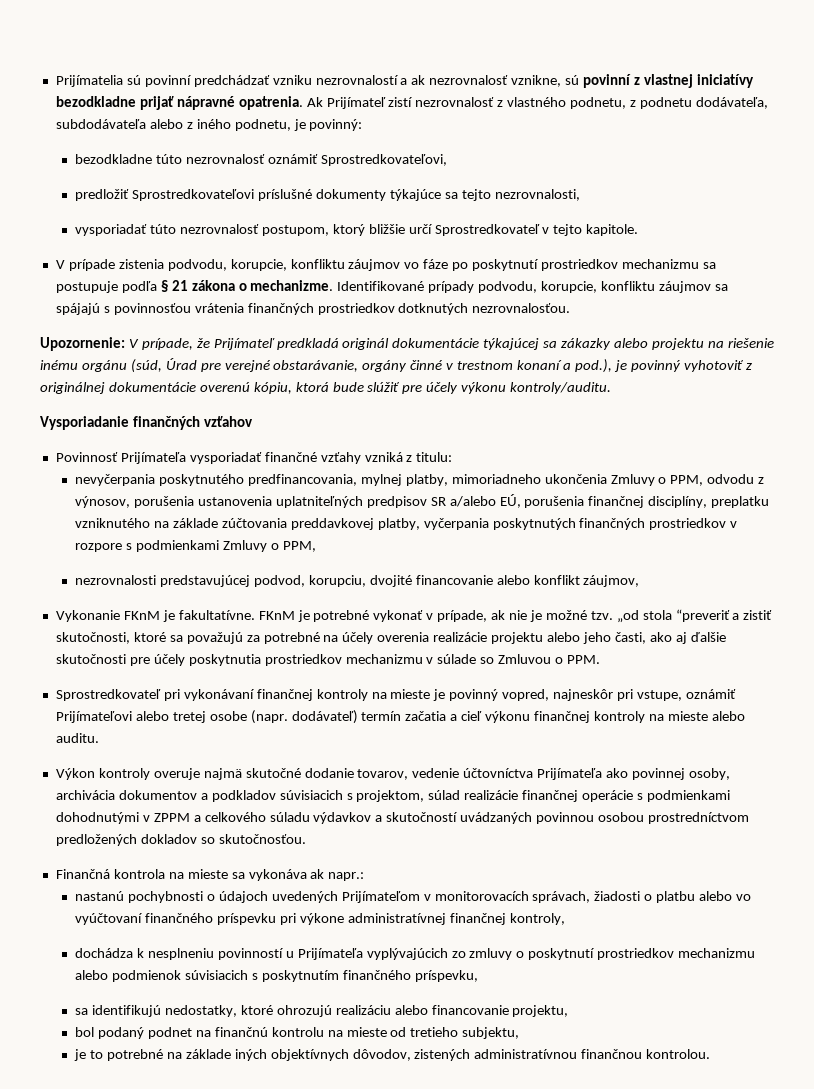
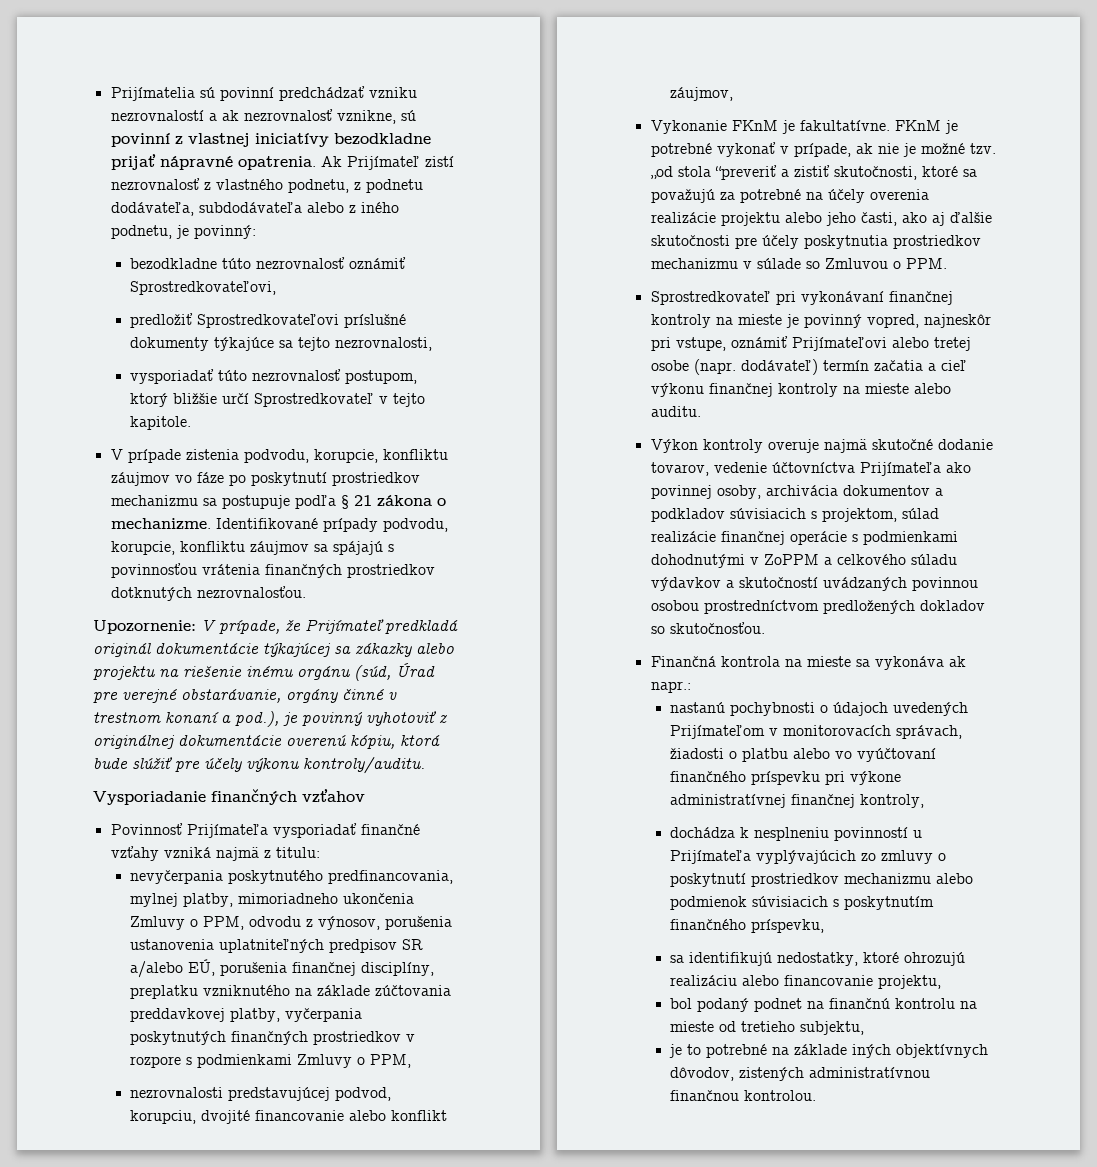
(403, 457) none -> [215,847,259,861] najmä
[153,813,190,822] ZPPM -> [763,554,819,565] ZoPPM

